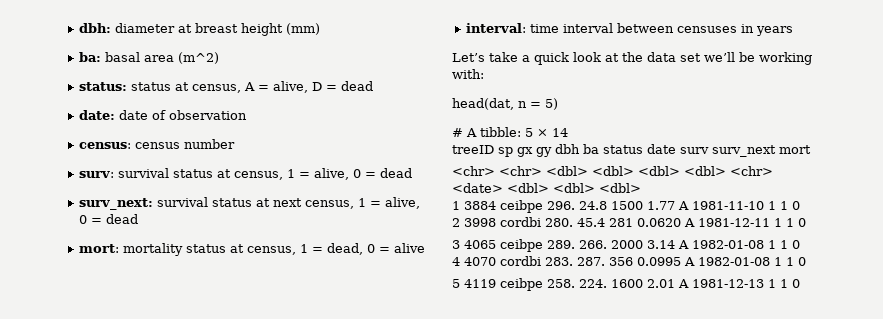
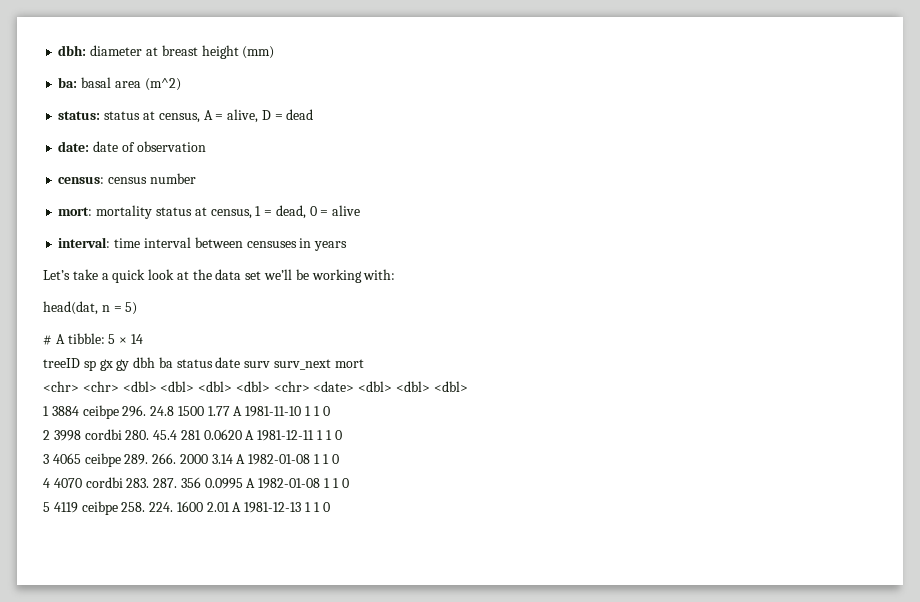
[79,168,413,180] [79,197,421,210] [79,214,139,224] // surv: survival status at census, 1 = alive, 0 = dead // surv_next: survival status at next census, 1 = alive, 0 = dead -> (196, 178) none

